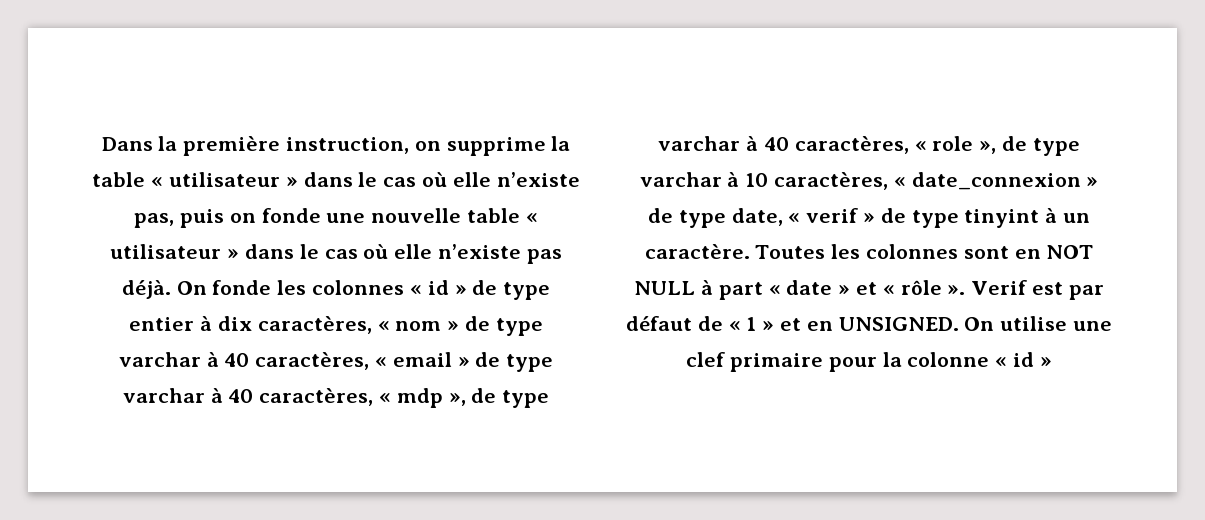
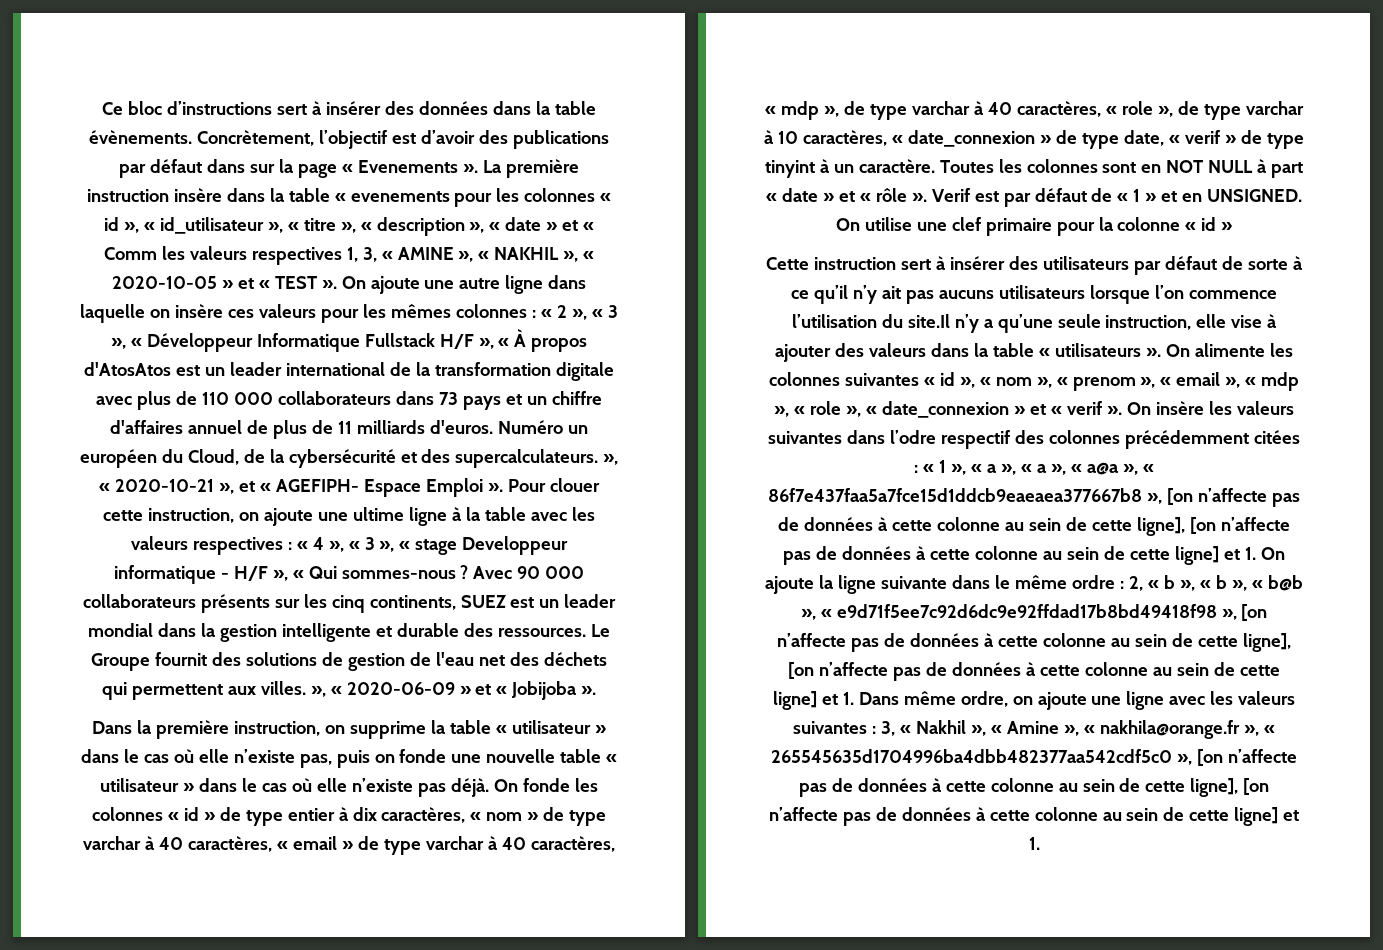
(101, 144) none -> [102,101,596,115] [89,130,609,149] [119,159,579,178] [86,188,612,207] [103,217,595,236] [103,246,595,265] [111,275,587,294] [80,304,618,323] [110,329,588,352] [84,362,614,381] [96,391,602,410] [110,420,588,439] [79,449,619,468] [99,478,600,497] [103,507,595,526] [130,536,569,555] [113,565,585,584] [82,594,617,613] [88,623,610,642] [91,652,607,671] [101,681,597,700] Ce bloc d’instructions sert à insérer des données dans la table évènements. Concrètement, l’objectif est d’avoir des publications par défaut dans sur la page « Evenements ». La première instruction insère dans la table « evenements pour les colonnes « id », « id_utilisateur », « titre », « description », « date » et « Comm les valeurs respectives 1, 3, « AMINE », « NAKHIL », « 2020-10-05 » et « TEST ». On ajoute une autre ligne dans laquelle on insère ces valeurs pour les mêmes colonnes : « 2 », « 3 », « Développeur Informatique Fullstack H/F », « À propos d'AtosAtos est un leader international de la transformation digitale avec plus de 110 000 collaborateurs dans 73 pays et un chiffre d'affaires annuel de plus de 11 milliards d'euros. Numéro un européen du Cloud, de la cybersécurité et des supercalculateurs. », « 2020-10-21 », et « AGEFIPH- Espace Emploi ». Pour clouer cette instruction, on ajoute une ultime ligne à la table avec les valeurs respectives : « 4 », « 3 », « stage Developpeur informatique - H/F », « Qui sommes-nous ? Avec 90 000 collaborateurs présents sur les cinq continents, SUEZ est un leader mondial dans la gestion intelligente et durable des ressources. Le Groupe fournit des solutions de gestion de l'eau net des déchets qui permettent aux villes. », « 2020-06-09 » et « Jobijoba ». //
(1052, 362) none -> [766,256,1302,275] [791,285,1277,304] [791,314,1277,333] [775,343,1293,362] [768,372,1300,391] [774,401,1294,418] [768,430,1300,449] [914,460,1154,475] [768,488,1300,507] [778,517,1290,536] [783,546,1285,565] [765,575,1303,594] [800,604,1268,621] [777,633,1291,652] [788,662,1280,681] [772,691,1296,710] [793,720,1275,739] [771,749,1297,766] [798,778,1270,797] [768,807,1300,826] [1028,837,1040,850] // Cette instruction sert à insérer des utilisateurs par défaut de sorte à ce qu’il n’y ait pas aucuns utilisateurs lorsque l’on commence l’utilisation du site.Il n’y a qu’une seule instruction, elle vise à ajouter des valeurs dans la table « utilisateurs ». On alimente les colonnes suivantes « id », « nom », « prenom », « email », « mdp », « role », « date_connexion » et « verif ». On insère les valeurs suivantes dans l’odre respectif des colonnes précédemment citées : « 1 », « a », « a », « a@a », « 86f7e437faa5a7fce15d1ddcb9eaeaea377667b8 », [on n’affecte pas de données à cette colonne au sein de cette ligne], [on n’affecte pas de données à cette colonne au sein de cette ligne] et 1. On ajoute la ligne suivante dans le même ordre : 2, « b », « b », « b@b », « e9d71f5ee7c92d6dc9e92ffdad17b8bd49418f98 », [on n’affecte pas de données à cette colonne au sein de cette ligne], [on n’affecte pas de données à cette colonne au sein de cette ligne] et 1. Dans même ordre, on ajoute une ligne avec les valeurs suivantes : 3, « Nakhil », « Amine », « nakhila@orange.fr », « 265545635d1704996ba4dbb482377aa542cdf5c0 », [on n’affecte pas de données à cette colonne au sein de cette ligne], [on n’affecte pas de données à cette colonne au sein de cette ligne] et 1.

